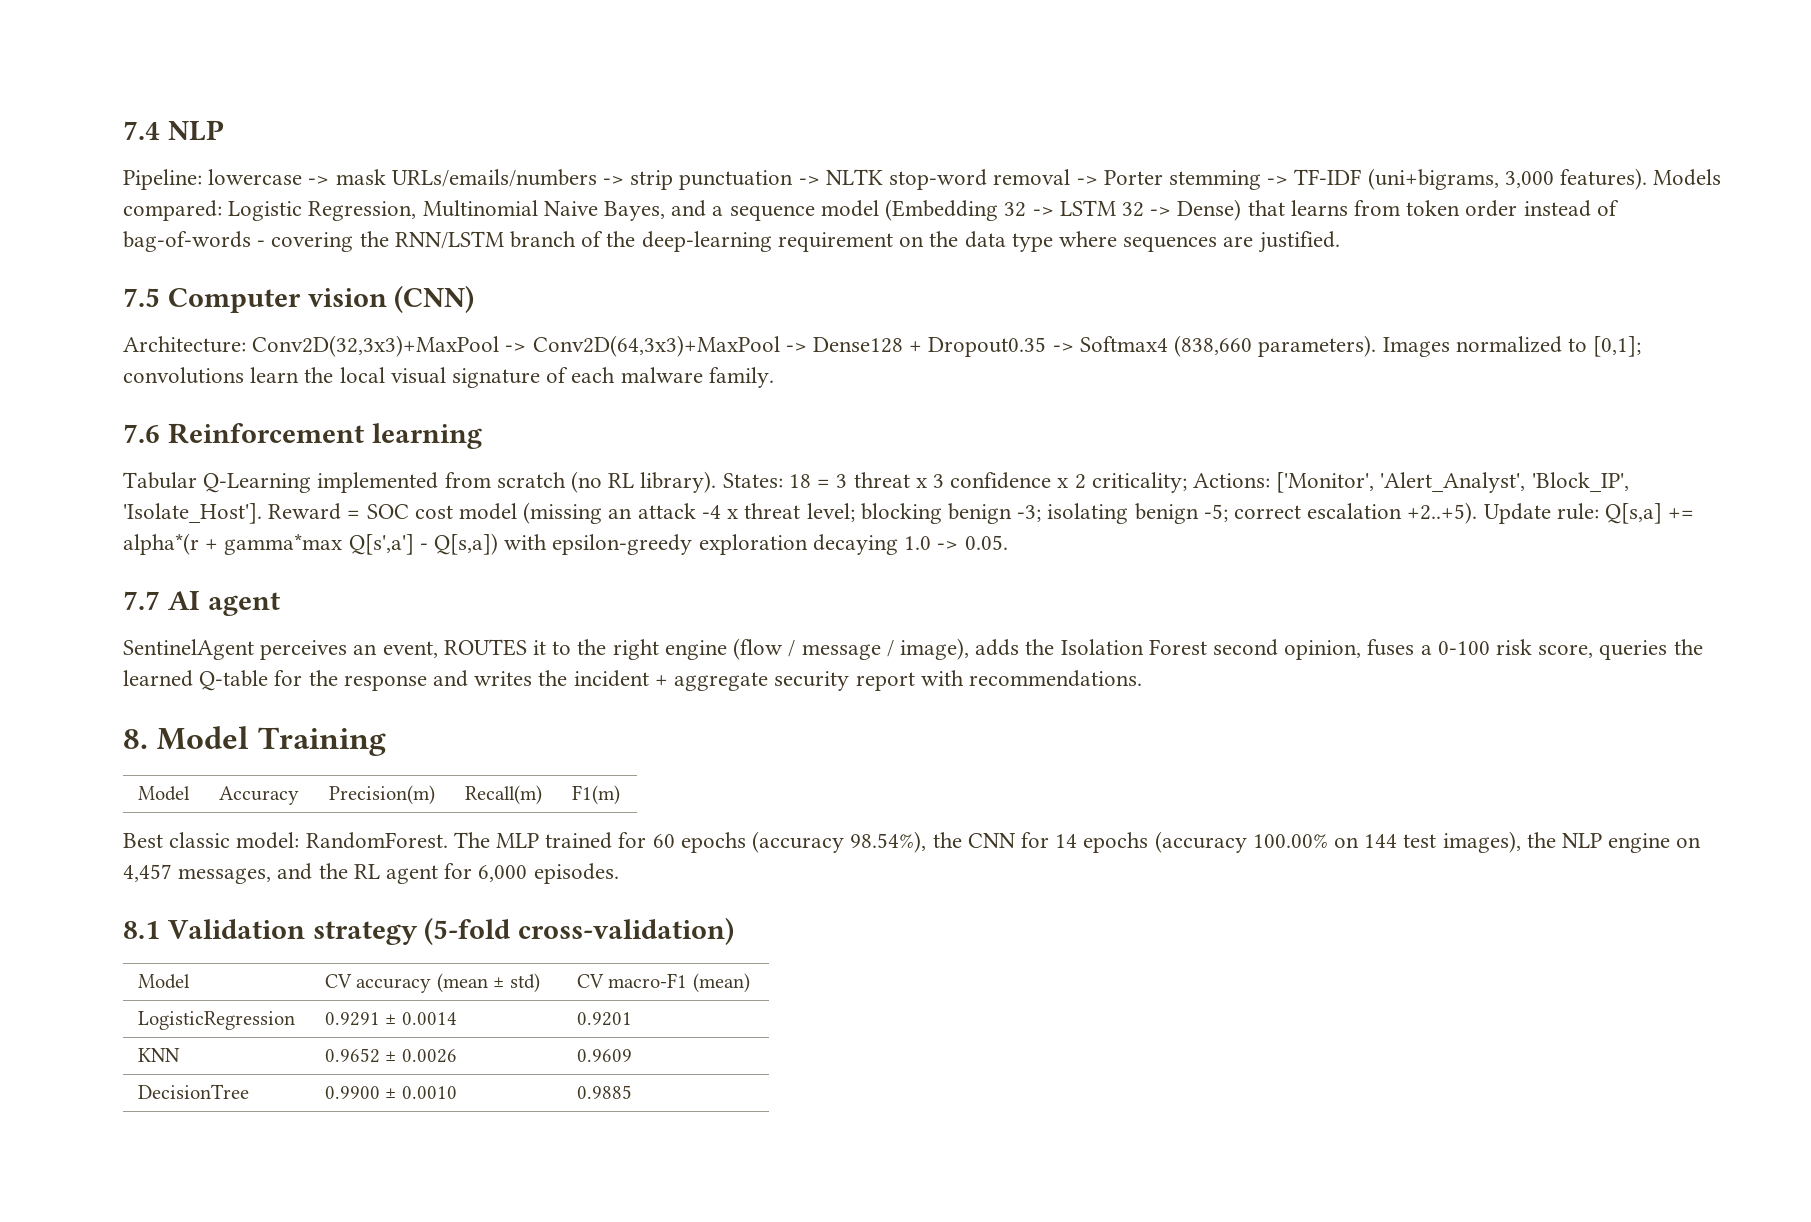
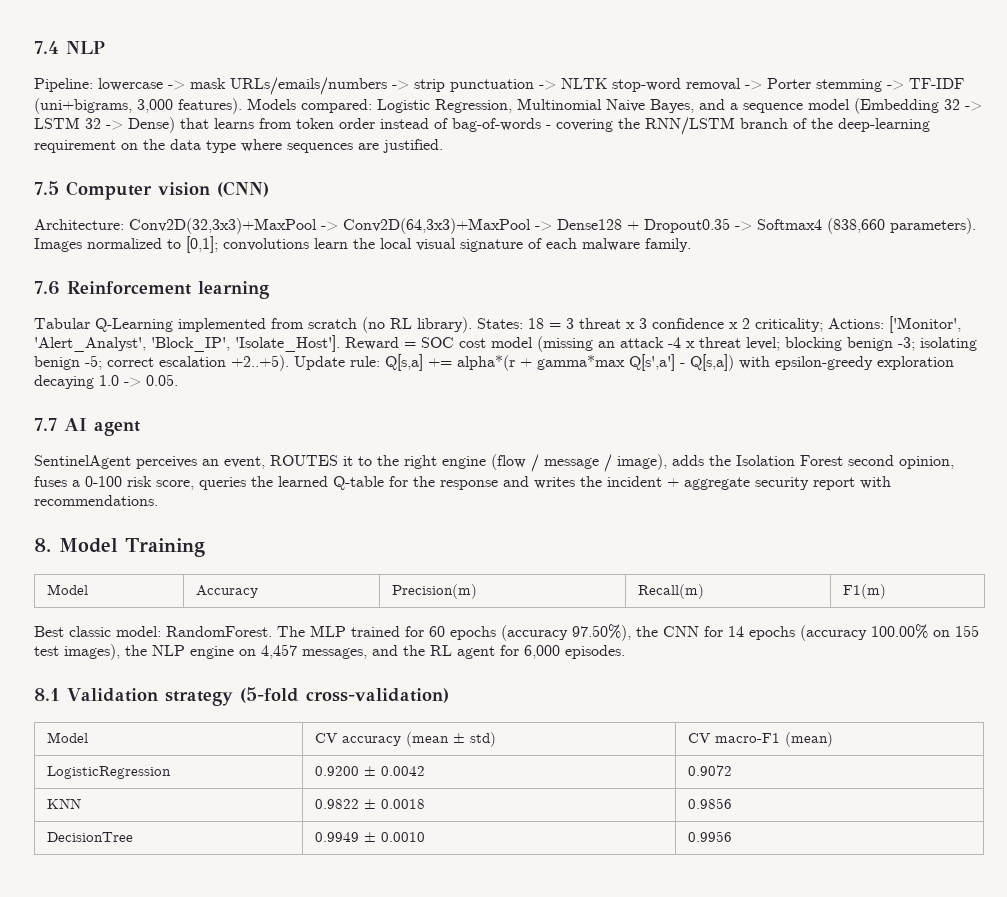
[850,831,927,853] 98.54%), -> [572,624,631,641] 97.50%),
[1364,834,1398,848] 144 -> [955,625,979,637] 155
[324,1012,457,1026] [576,1012,632,1026] [137,1048,180,1062] [324,1048,457,1063] [576,1049,632,1062] 0.9291 ± 0.0014 | 0.9201 // KNN | 0.9652 ± 0.0026 | 0.9609 -> [314,766,425,776] [687,765,732,776] [46,798,81,809] [314,799,425,809] [687,798,732,809] 0.9200 ± 0.0042 | 0.9072 // KNN | 0.9822 ± 0.0018 | 0.9856
[324,1086,380,1099] 0.9900 -> [314,832,359,842] 0.9949
[576,1085,632,1099] 0.9885 -> [687,831,732,842] 0.9956

